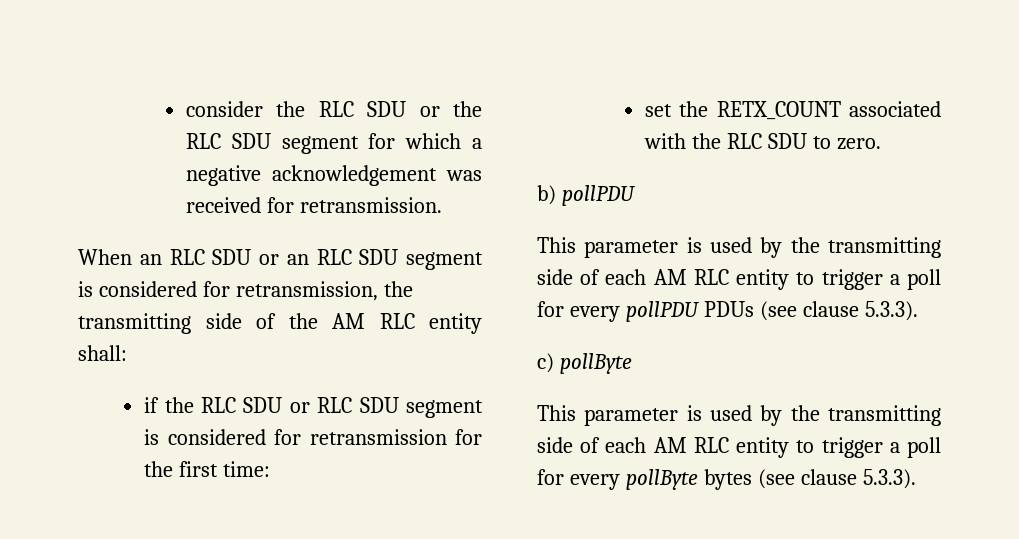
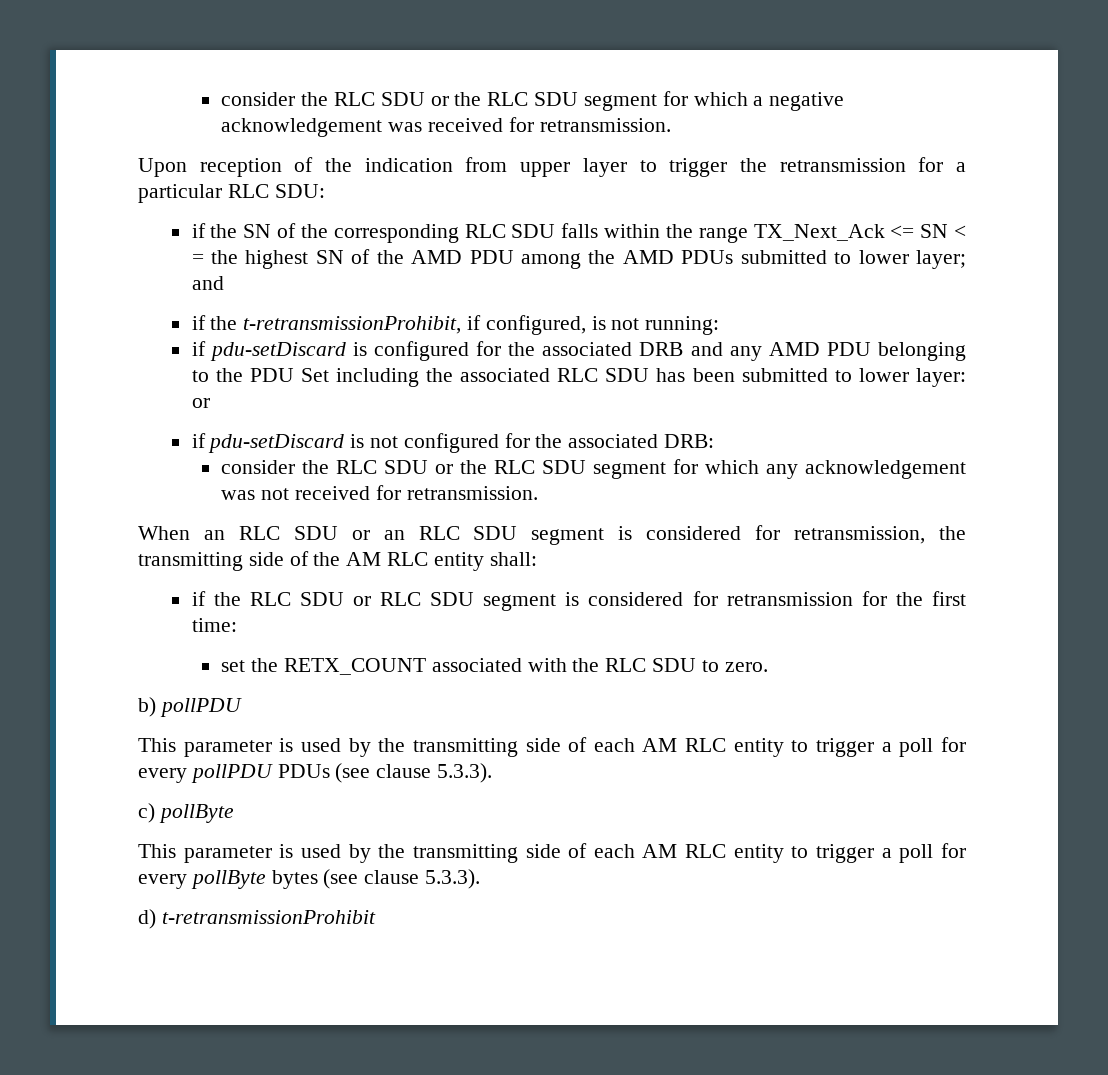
(442, 205) none -> [138,157,967,177] [138,184,325,203] [191,223,967,243] [191,249,967,269] [191,276,224,290] [191,315,720,335] [191,341,966,361] [191,368,966,387] [191,398,210,408] [191,433,714,453] [221,459,967,479] [221,485,538,500] // Upon reception of the indication from upper layer to trigger the retransmission for a particular RLC SDU: // if the SN of the corresponding RLC SDU falls within the range TX_Next_Ack <= SN < = the highest SN of the AMD PDU among the AMD PDUs submitted to lower layer; and // if the t-retransmissionProhibit, if configured, is not running: // if pdu-setDiscard is configured for the associated DRB and any AMD PDU belonging to the PDU Set including the associated RLC SDU has been submitted to lower layer: or // if pdu-setDiscard is not configured for the associated DRB: // consider the RLC SDU or the RLC SDU segment for which any acknowledgement was not received for retransmission.
(916, 479) none -> [138,909,376,929] // d) t-retransmissionProhibit

